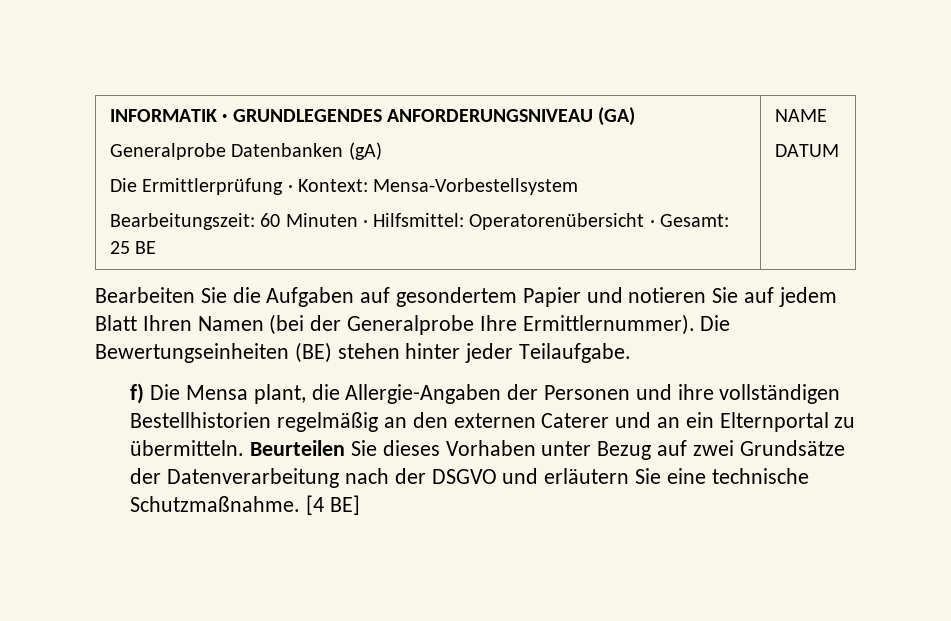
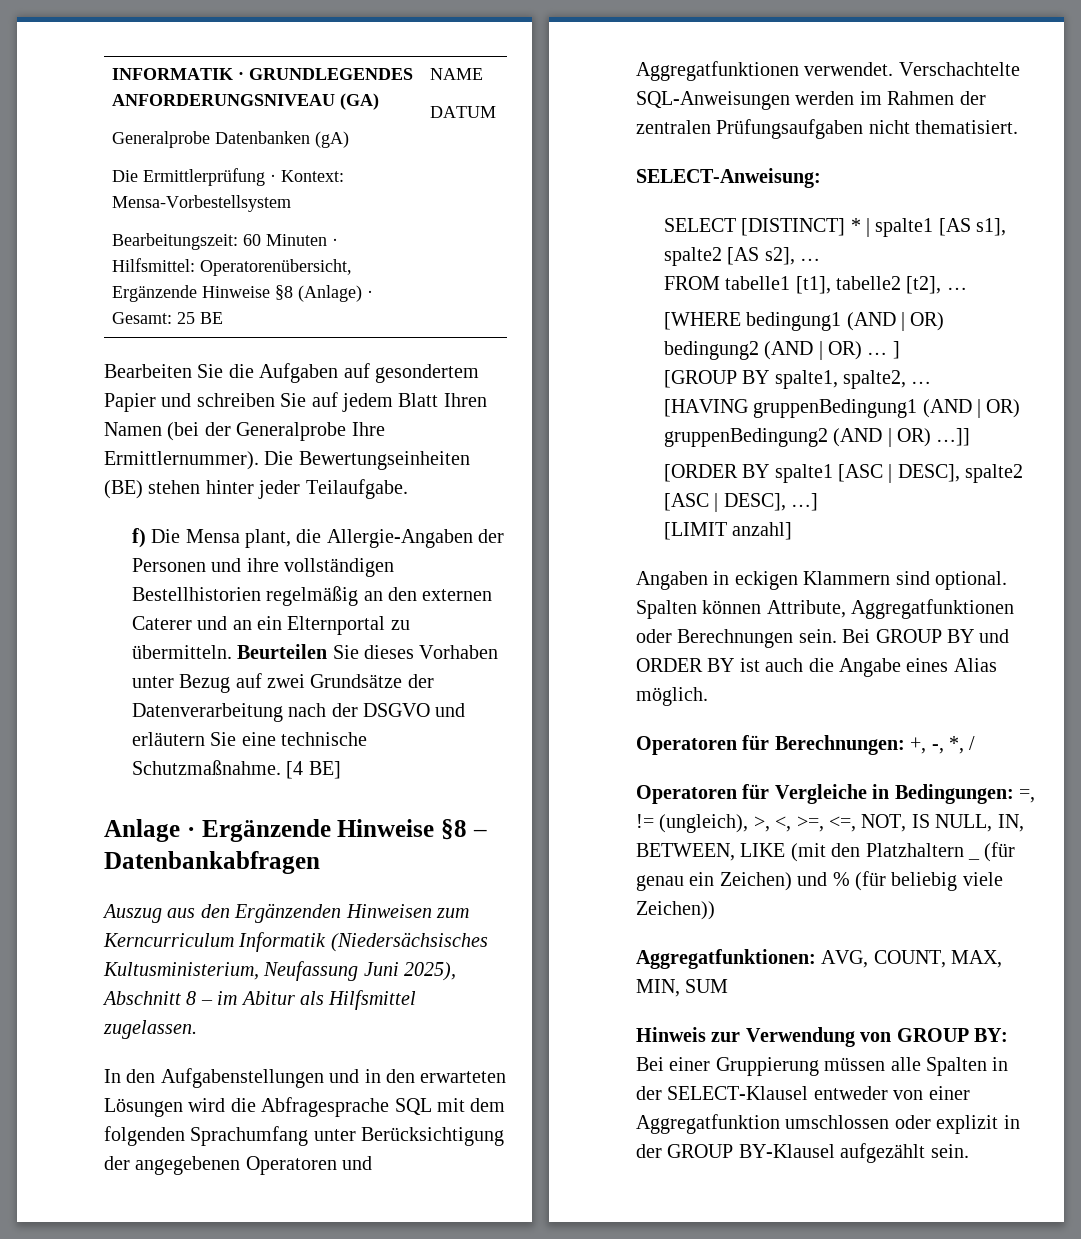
[469,213,645,230] Operatorenübersicht -> [200,259,353,276] [112,285,363,302] Operatorenübersicht, Ergänzende Hinweise §8 (Anlage)
[628,287,707,303] notieren -> [196,393,275,407] schreiben
(360, 505) none -> [104,819,487,842] [104,851,320,874] [102,903,469,923] [103,932,488,952] [103,961,457,981] [102,990,417,1010] [103,1020,197,1039] [104,1068,507,1088] [104,1097,506,1117] [104,1126,505,1146] [104,1156,373,1175] [636,61,1020,81] [636,91,986,110] [636,119,1019,139] [636,168,821,188] [663,218,1007,237] [663,247,821,266] [663,276,967,294] [663,312,945,331] [663,341,900,360] [663,370,932,389] [663,399,1021,418] [663,428,971,447] [663,464,1024,483] [663,493,819,512] [663,522,793,540] [636,571,1007,590] [636,599,1015,619] [636,629,1010,648] [636,658,997,677] [636,687,708,706] [636,735,976,755] [636,784,1035,804] [636,814,1024,833] [636,843,964,862] [968,842,1016,862] [636,871,1003,891] [636,901,715,920] [636,949,1003,969] [636,979,729,997] [636,1027,1008,1047] [636,1057,1009,1076] [636,1086,970,1100] [636,1114,1020,1134] [636,1143,969,1163] // Anlage · Ergänzende Hinweise §8 – Datenbankabfragen // Auszug aus den Ergänzenden Hinweisen zum Kerncurriculum Informatik (Niedersächsisches Kultusministerium, Neufassung Juni 2025), Abschnitt 8 – im Abitur als Hilfsmittel zugelassen. // In den Aufgabenstellungen und in den erwarteten Lösungen wird die Abfragesprache SQL mit dem folgenden Sprachumfang unter Berücksichtigung der angegebenen Operatoren und Aggregatfunktionen verwendet. Verschachtelte SQL-Anweisungen werden im Rahmen der zentralen Prüfungsaufgaben nicht thematisiert. // SELECT-Anweisung: // SELECT [DISTINCT] * | spalte1 [AS s1], spalte2 [AS s2], … // FROM tabelle1 [t1], tabelle2 [t2], … // [WHERE bedingung1 (AND | OR) bedingung2 (AND | OR) … ] // [GROUP BY spalte1, spalte2, … // [HAVING gruppenBedingung1 (AND | OR) gruppenBedingung2 (AND | OR) …]] // [ORDER BY spalte1 [ASC | DESC], spalte2 [ASC | DESC], …] // [LIMIT anzahl] // Angaben in eckigen Klammern sind optional. Spalten können Attribute, Aggregatfunktionen oder Berechnungen sein. Bei GROUP BY und ORDER BY ist auch die Angabe eines Alias möglich. // Operatoren für Berechnungen: +, -, *, / // Operatoren für Vergleiche in Bedingungen: =, != (ungleich), >, <, >=, <=, NOT, IS NULL, IN, BETWEEN, LIKE (mit den Platzhaltern _ (für genau ein Zeichen) und % (für beliebig viele Zeichen)) // Aggregatfunktionen: AVG, COUNT, MAX, MIN, SUM // Hinweis zur Verwendung von GROUP BY: Bei einer Gruppierung müssen alle Spalten in der SELECT-Klausel entweder von einer Aggregatfunktion umschlossen oder explizit in der GROUP BY-Klausel aufgezählt sein.

